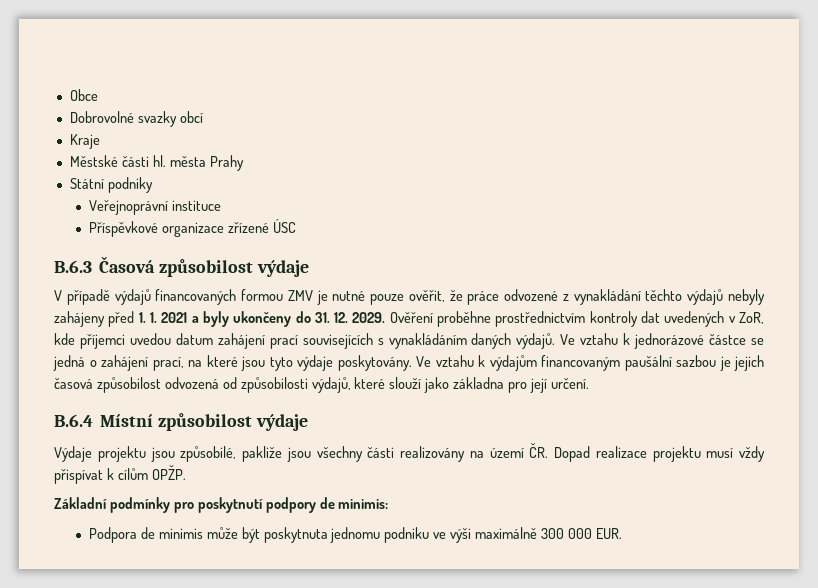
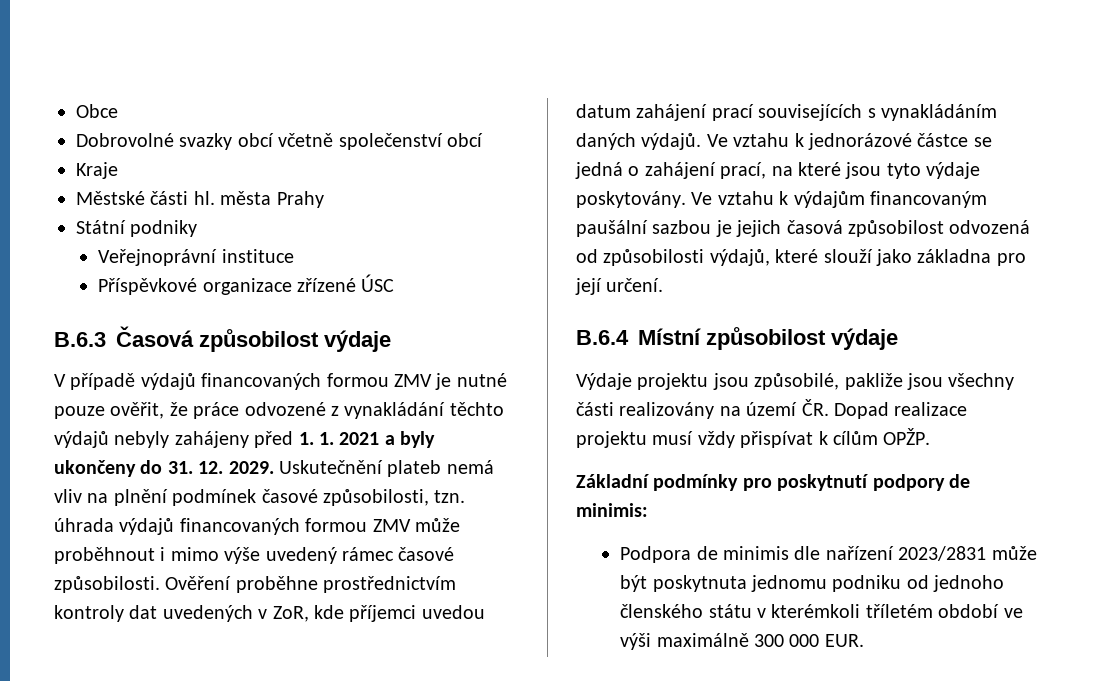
(203, 117) none -> [278,133,483,150] včetně společenství obcí
(386, 317) none -> [279,460,494,477] [54,489,466,506] [54,518,460,535] [54,547,455,564] [54,576,160,593] Uskutečnění plateb nemá vliv na plnění podmínek časové způsobilosti, tzn. úhrada výdajů financovaných formou ZMV může proběhnout i mimo výše uvedený rámec časové způsobilosti.
(203, 533) none -> [794,546,987,561] dle nařízení 2023/2831
(430, 535) none -> [906,575,1005,592] [620,604,1000,618] od jednoho členského státu v kterémkoli tříletém období

